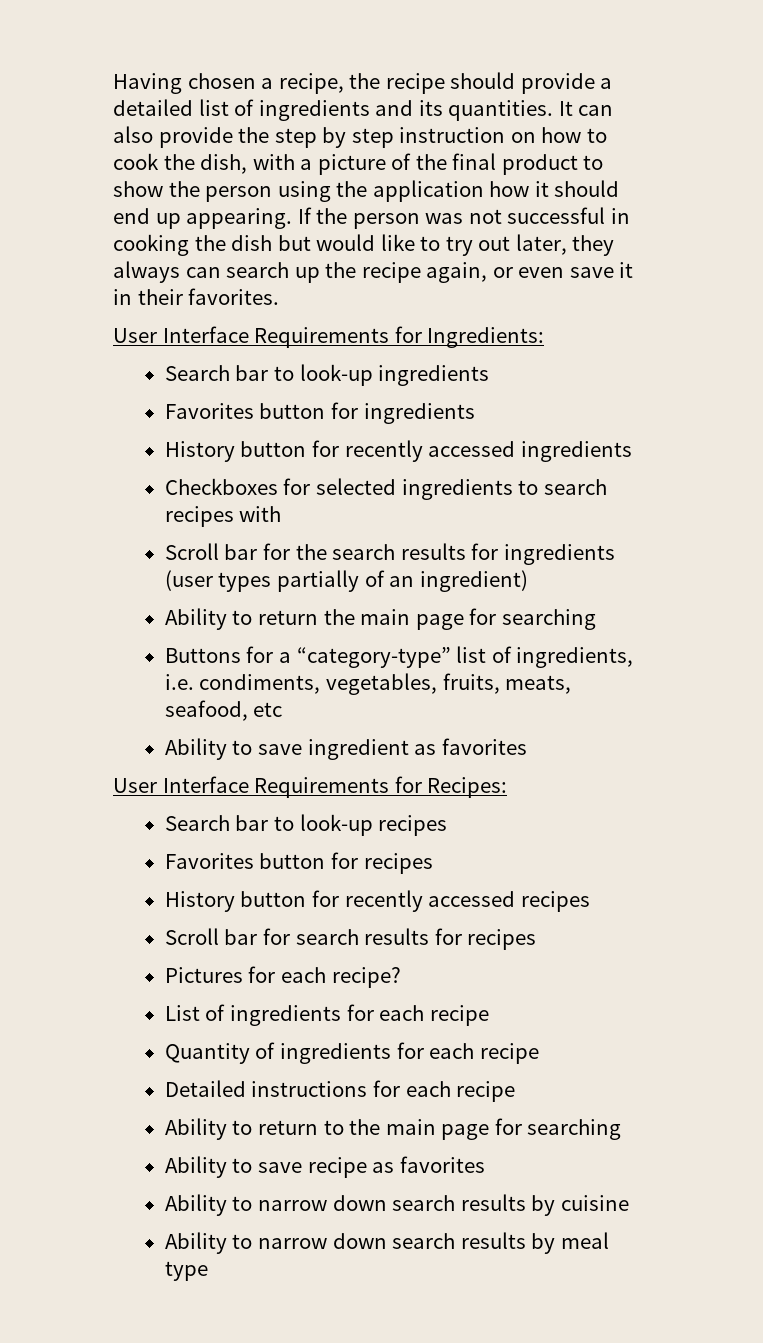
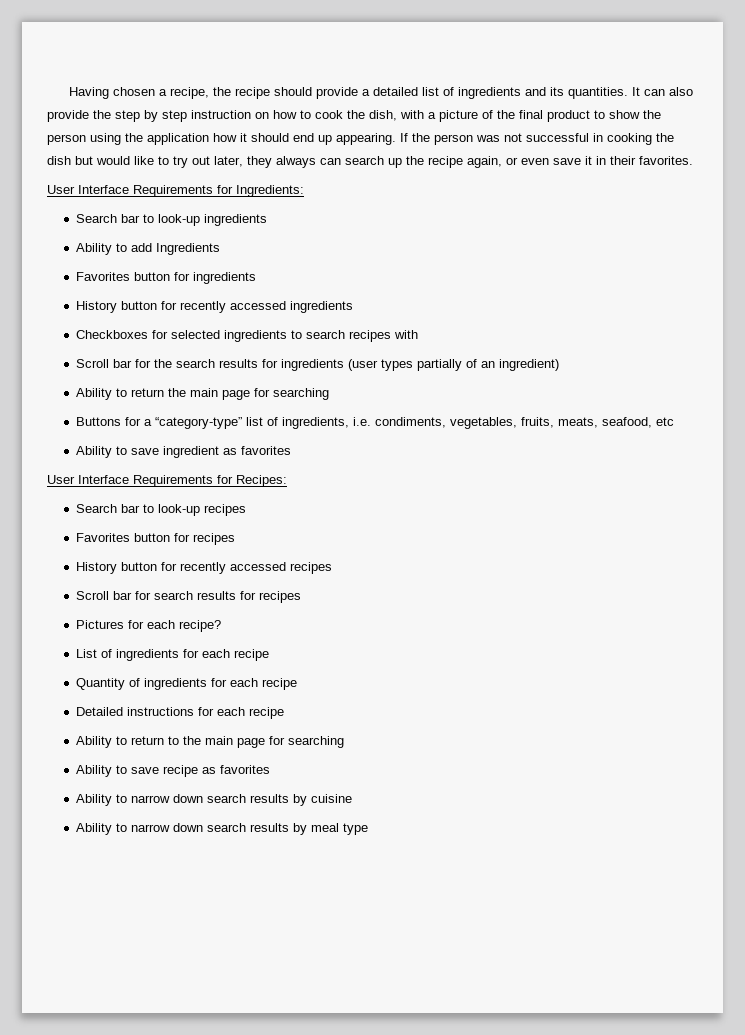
(490, 375) none -> [75,243,220,255] // Ability to add Ingredients

